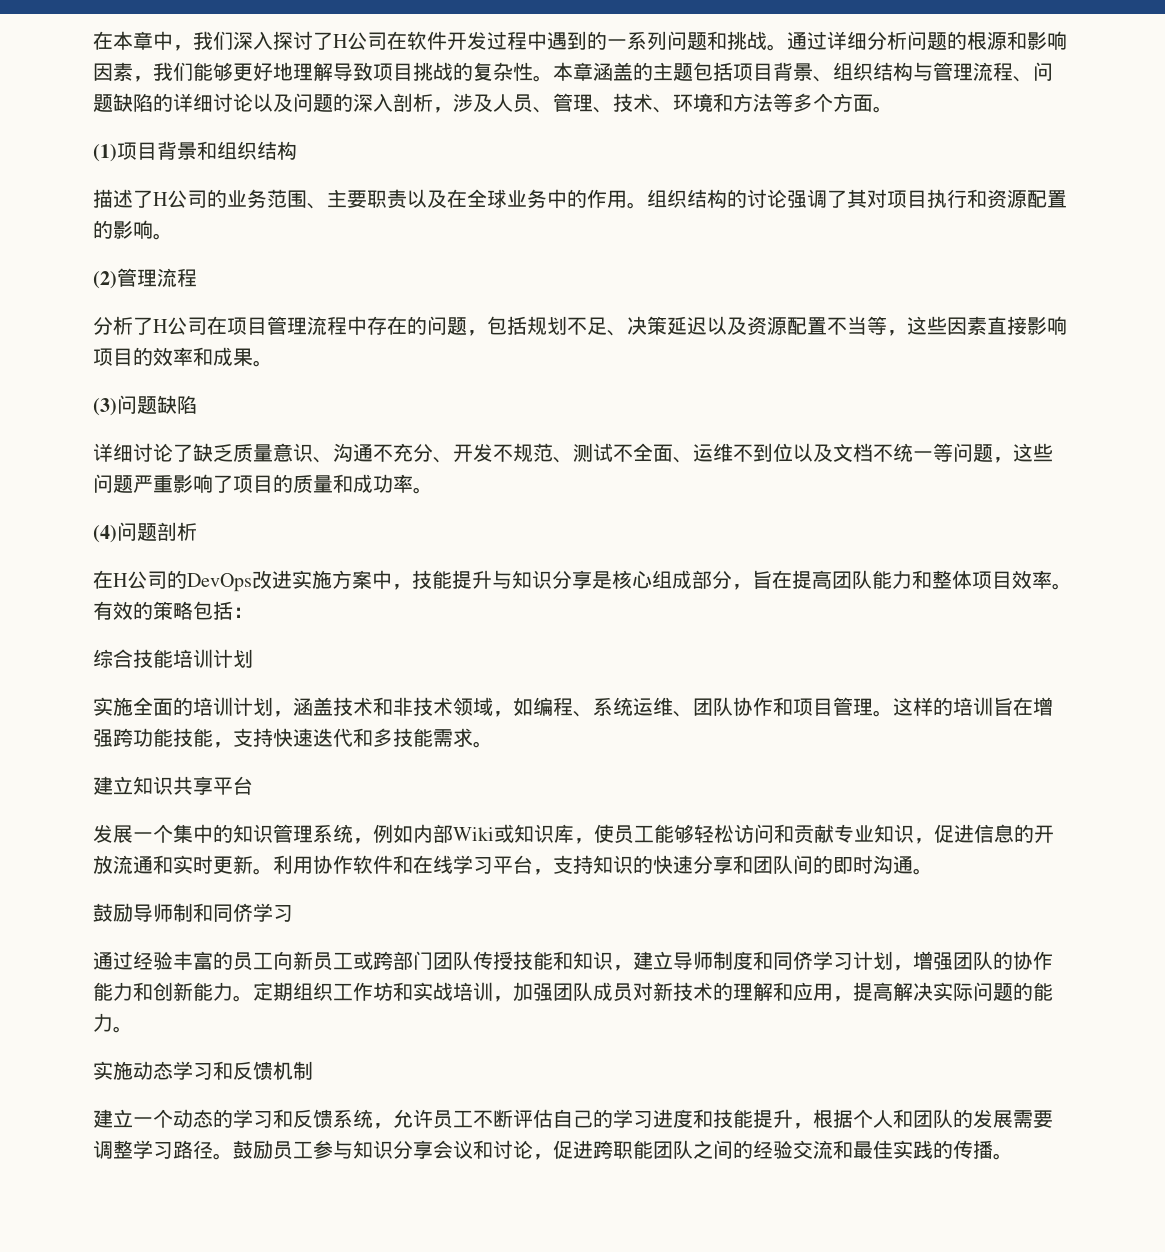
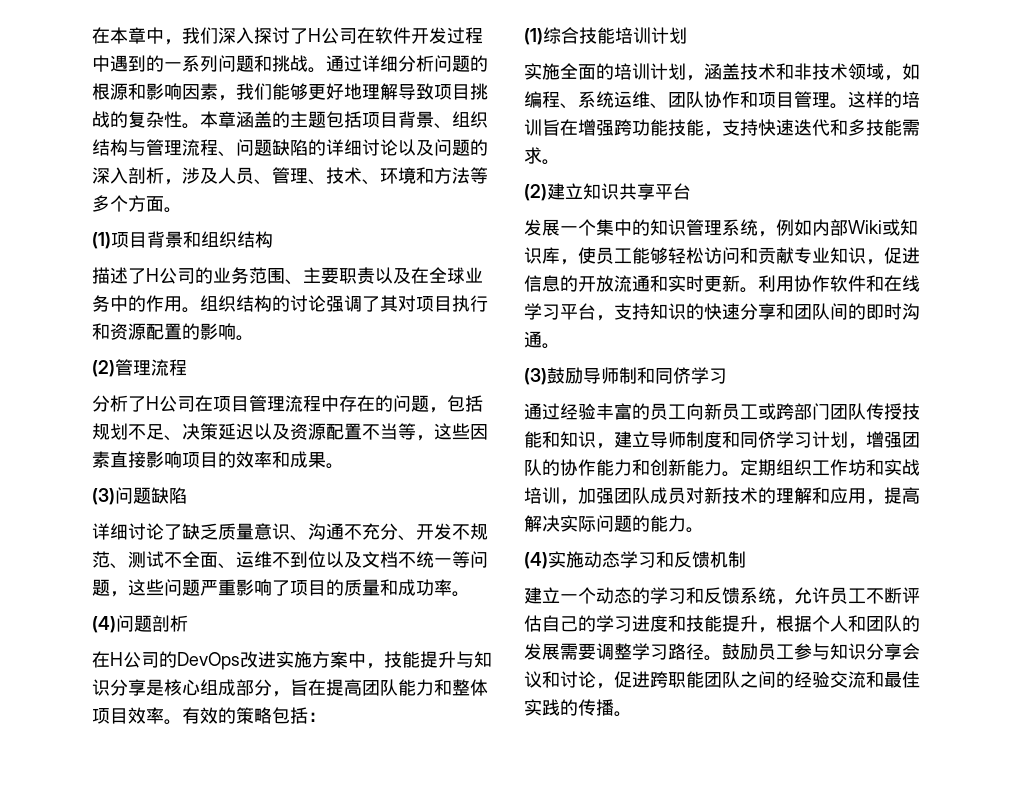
(253, 612) none -> [524,28,543,45] (1)
(493, 744) none -> [524,184,547,201] (2)
(933, 871) none -> [524,368,547,385] (3)
(133, 1029) none -> [524,552,548,569] (4)

